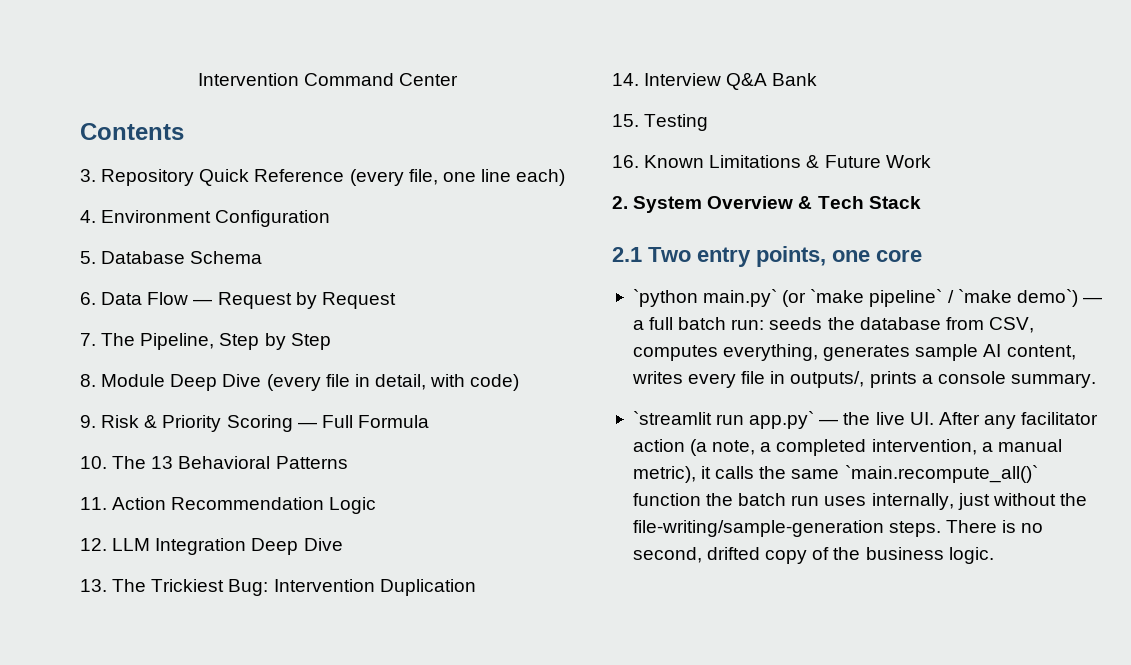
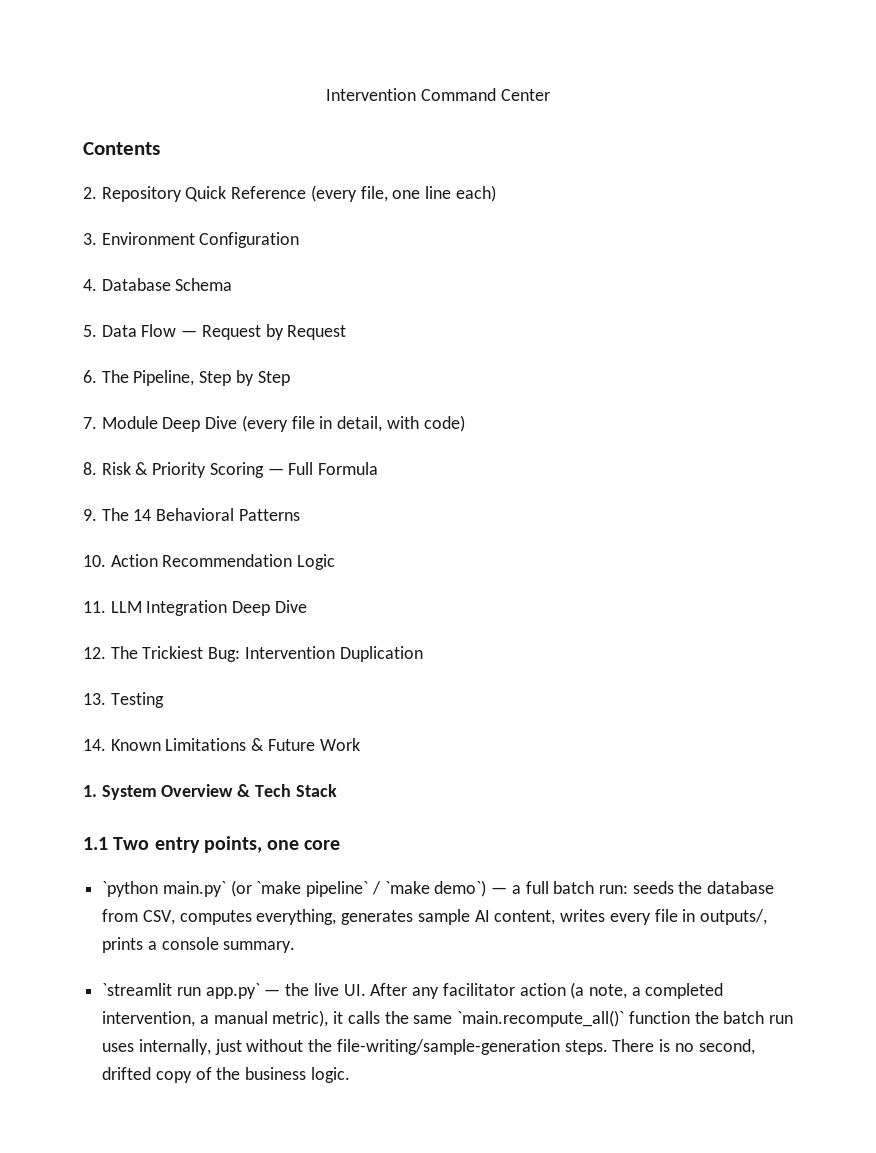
[80,169,96,182] 3. -> [83,187,97,199] 2.
[80,210,96,223] 4. -> [83,233,97,245] 3.
[80,251,96,264] 5. -> [83,279,97,291] 4.
[80,292,96,305] 6. -> [83,325,97,337] 5.
[80,333,96,346] 7. -> [83,370,97,383] 6.
[80,374,96,387] 8. -> [83,417,97,429] 7.
[80,415,96,428] 9. -> [83,462,97,475] 8.
[80,456,174,469] 10. The 13 -> [83,508,152,521] 9. The 14
[80,497,107,510] 11. -> [83,555,106,567] 10.
[80,538,107,551] 12. -> [83,601,106,613] 11.
[80,579,107,592] 13. -> [83,647,106,659] 12.
[612,73,818,90] [612,114,639,127] 14. Interview Q&A Bank // 15. -> [83,693,106,705] 13.
[612,155,639,168] 16. -> [83,739,106,751] 14.
[612,196,628,209] 2. -> [83,785,97,797] 1.
[612,247,642,262] 2.1 -> [83,837,108,850] 1.1

